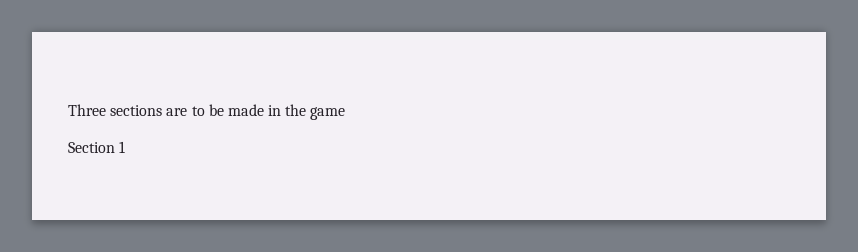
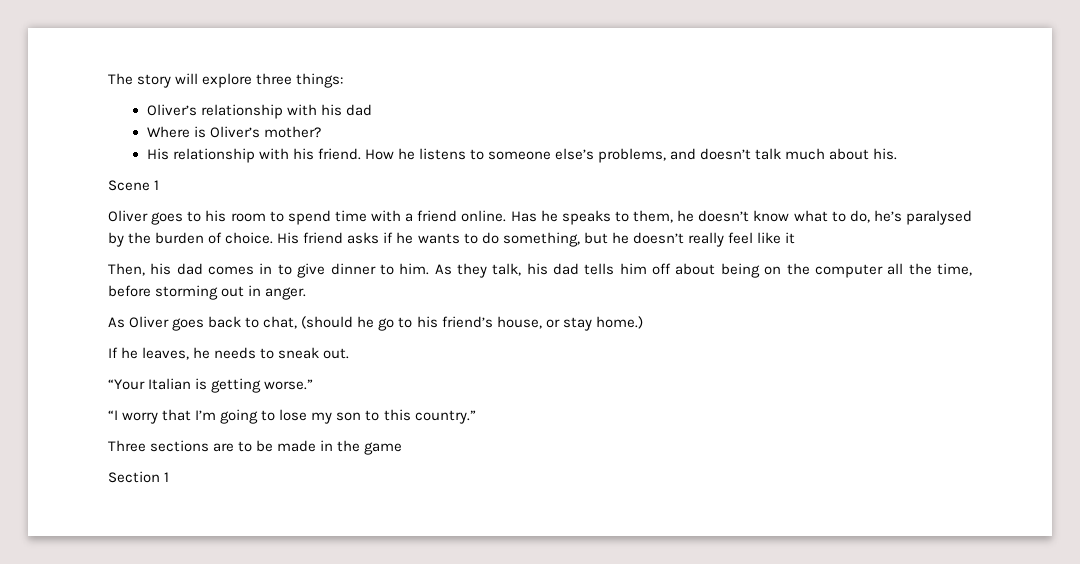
(68, 110) none -> [108,73,344,88] [146,104,372,119] [146,126,321,138] [146,148,898,163] [108,180,160,191] [108,210,972,225] [108,232,795,247] [108,263,973,278] [108,285,307,300] [108,316,643,331] [108,347,350,360] [108,378,314,393] [108,409,476,424] The story will explore three things: // Oliver’s relationship with his dad // Where is Oliver’s mother? // His relationship with his friend. How he listens to someone else’s problems, and doesn’t talk much about his. // Scene 1 // Oliver goes to his room to spend time with a friend online. Has he speaks to them, he doesn’t know what to do, he’s paralysed by the burden of choice. His friend asks if he wants to do something, but he doesn’t really feel like it // Then, his dad comes in to give dinner to him. As they talk, his dad tells him off about being on the computer all the time, before storming out in anger. // As Oliver goes back to chat, (should he go to his friend’s house, or stay home.) // If he leaves, he needs to sneak out. // “Your Italian is getting worse.” // “I worry that I’m going to lose my son to this country.” //

